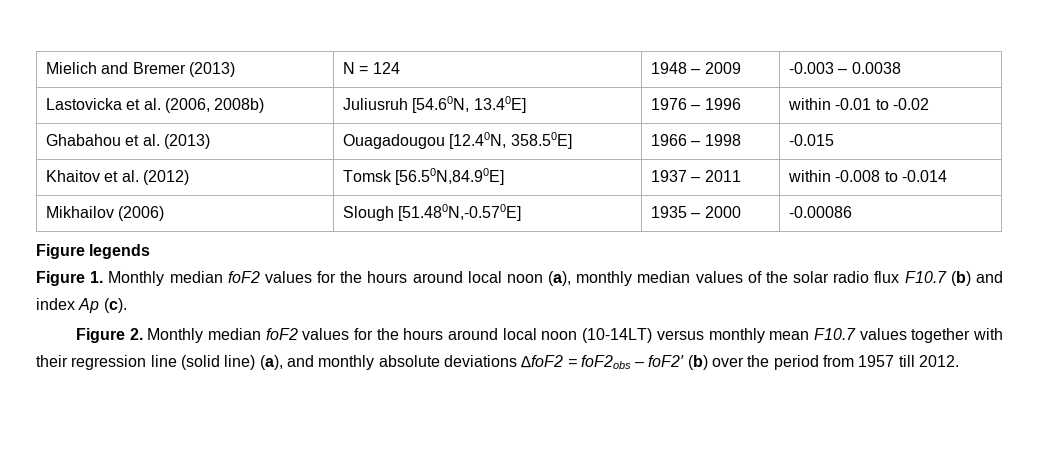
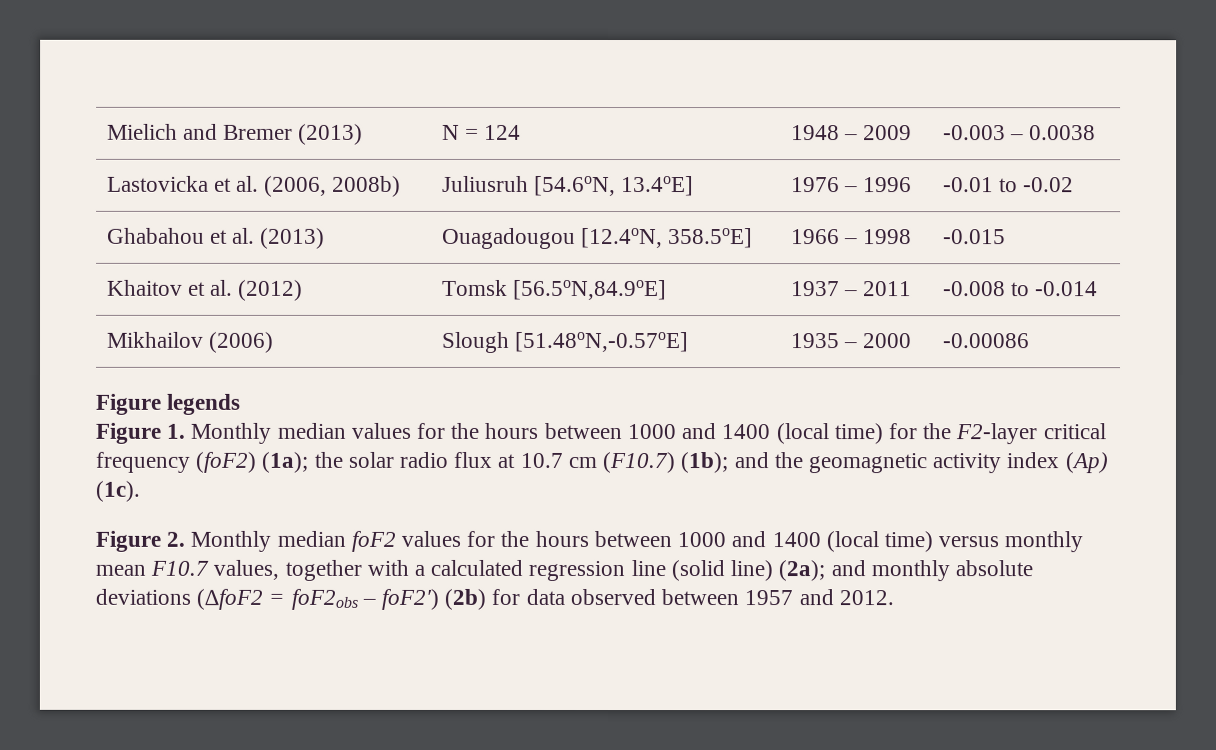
[412,96,526,113] [54.60N, 13.40E] -> [533,175,694,197] [54.6oN, 13.4oE]
[787,98,831,110] within -> (912, 185) none
[449,132,572,149] [12.40N, 358.50E] -> [580,227,753,249] [12.4oN, 358.5oE]
[395,168,505,185] [56.50N,84.90E] -> [512,279,667,301] [56.5oN,84.9oE]
[787,170,831,182] within -> (912, 289) none
[398,204,522,221] [51.480N,-0.570E] -> [514,331,689,353] [51.48oN,-0.57oE]
[227,271,1003,286] [36,298,127,313] foF2 values for the hours around local noon (a), monthly median values of the solar radio flux F10.7 (b) and index Ap (c). -> [350,422,1106,445] [95,451,1108,474] [95,480,140,502] values for the hours between 1000 and 1400 (local time) for the F2-layer critical frequency (foF2) (1a); the solar radio flux at 10.7 cm (F10.7) (1b); and the geomagnetic activity index (Ap) (1c).
[448,328,653,343] around local noon (10-14LT) -> [593,530,933,553] between 1000 and 1400 (local time)
[859,328,907,340] values -> [213,559,280,580] values,
[36,355,68,367] their -> [414,559,524,576] a calculated
[259,355,283,370] (a), -> [778,560,826,582] (2a);
[521,355,564,368] ∆foF2 -> [196,588,264,610] (∆foF2
[648,355,915,370] foF2′ (b) over the period from 1957 till -> [381,588,834,610] foF2′) (2b) for data observed between 1957 and

